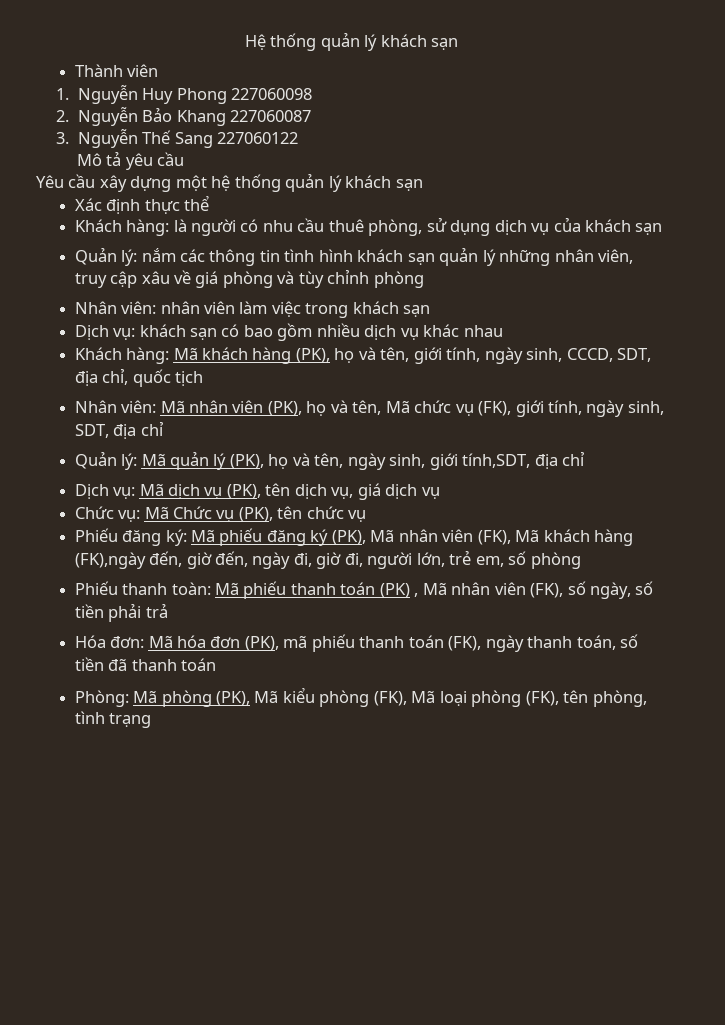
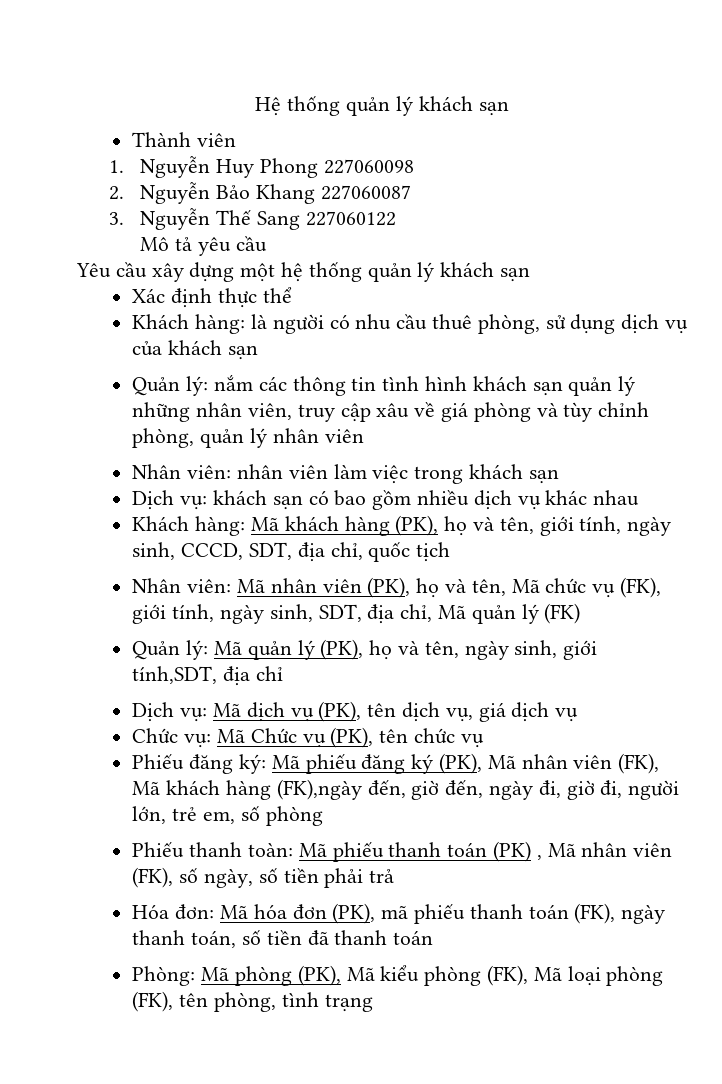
[373,271,424,288] phòng -> [132,428,364,448] phòng, quản lý nhân viên
[140,421,163,436] chỉ -> [400,603,581,624] chỉ, Mã quản lý (FK)

